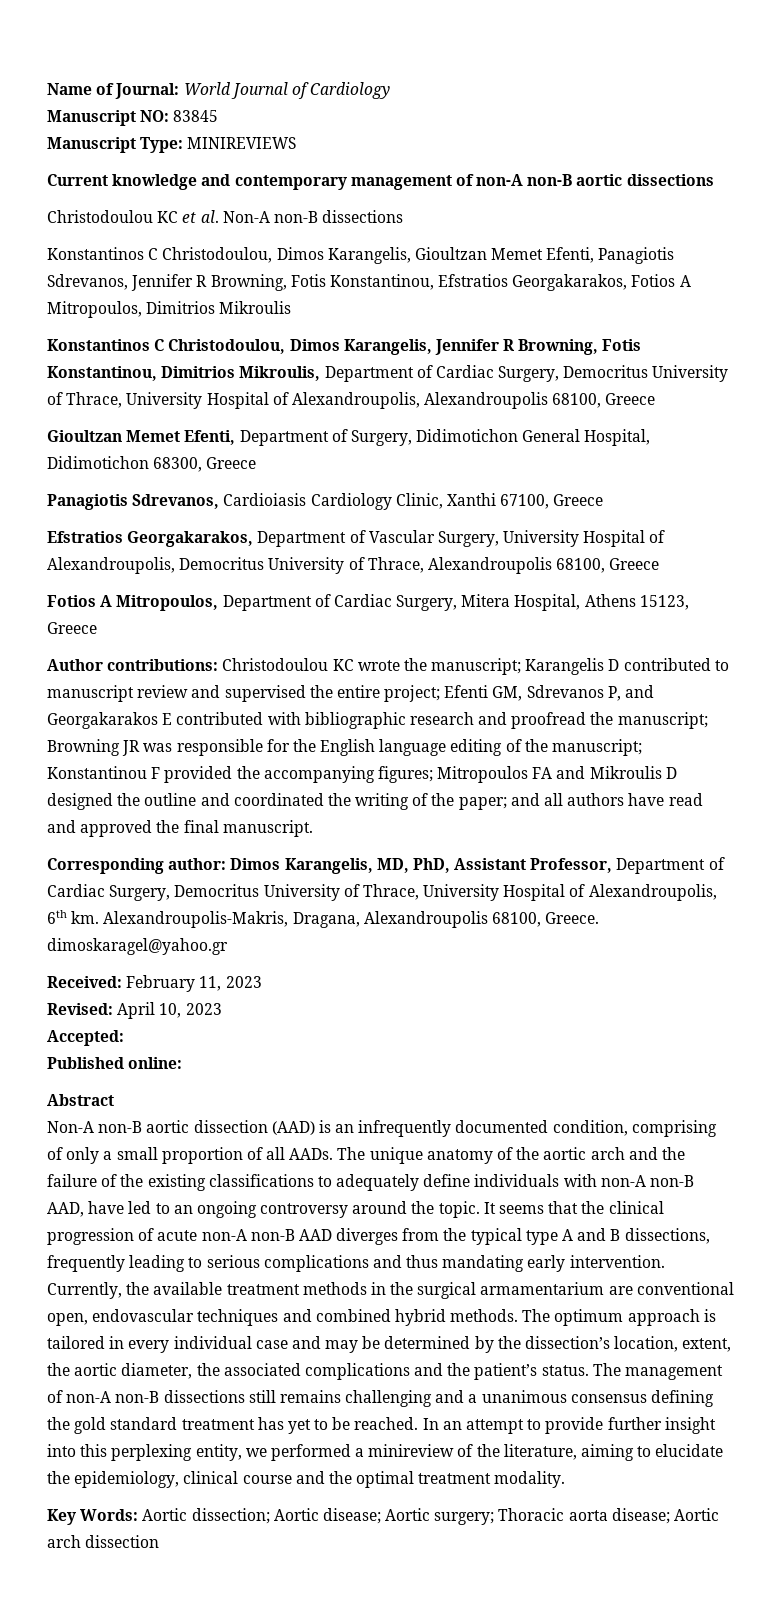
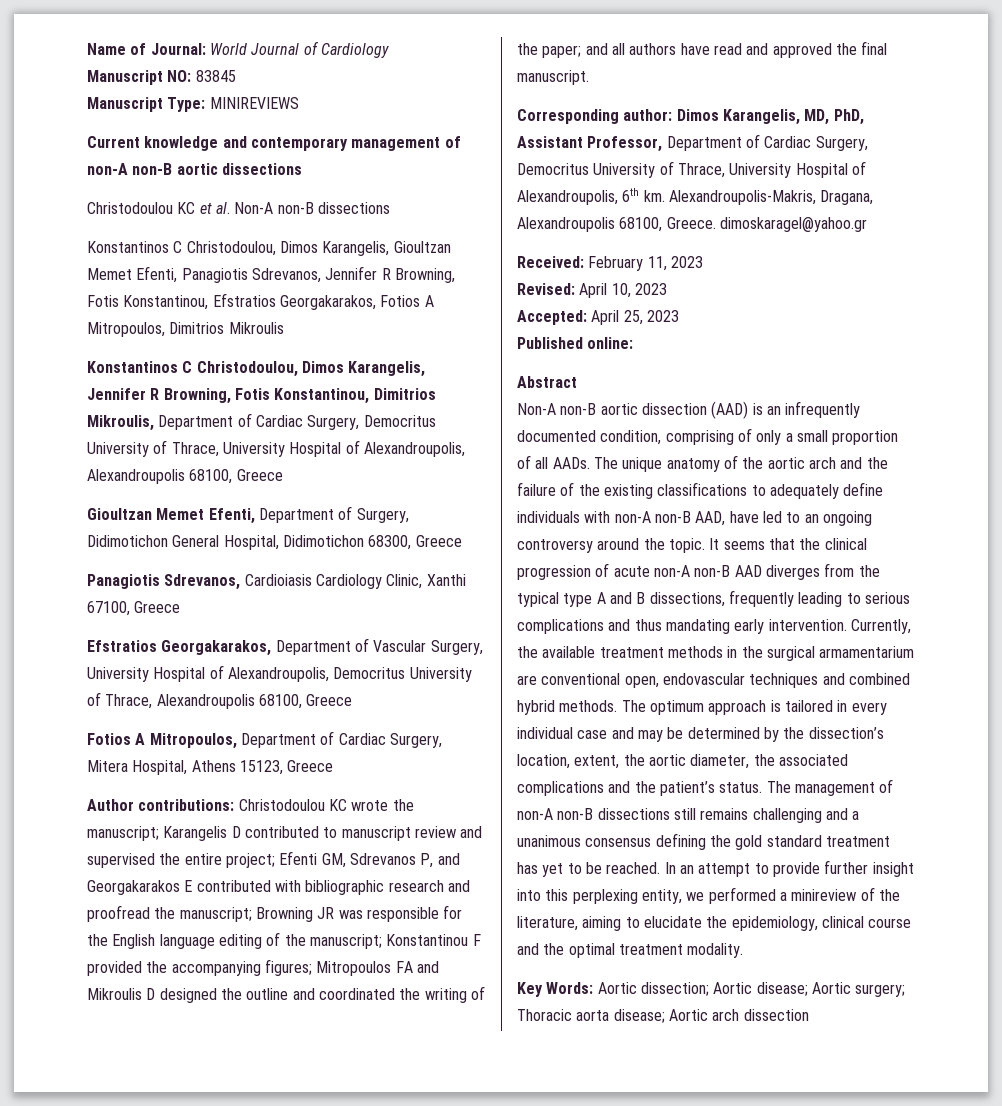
(124, 1038) none -> [591,310,679,325] April 25, 2023

